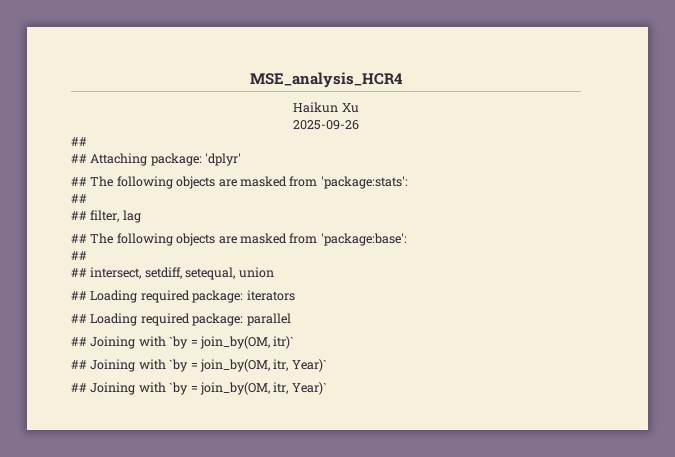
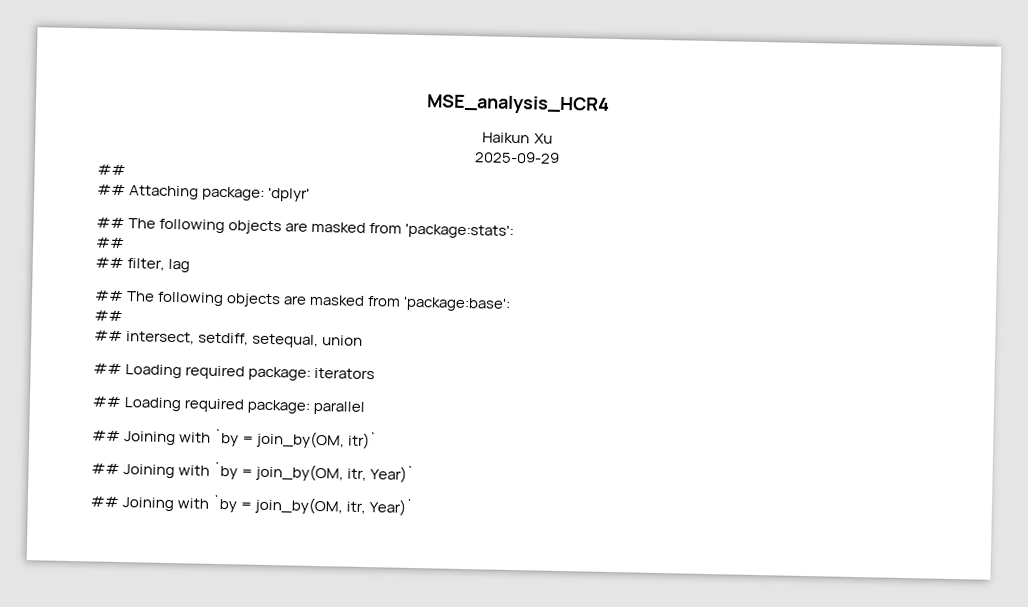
[293,120,359,130] 2025-09-26 -> [474,151,560,164] 2025-09-29

